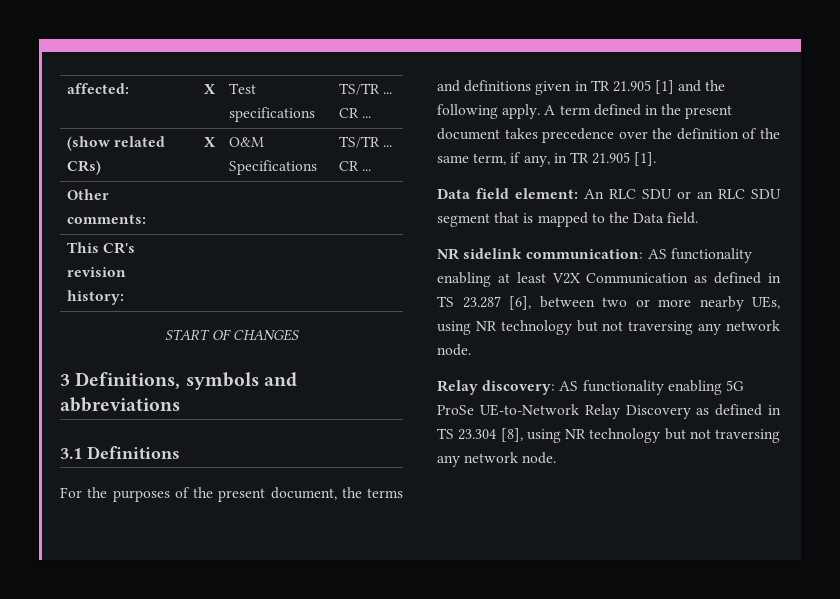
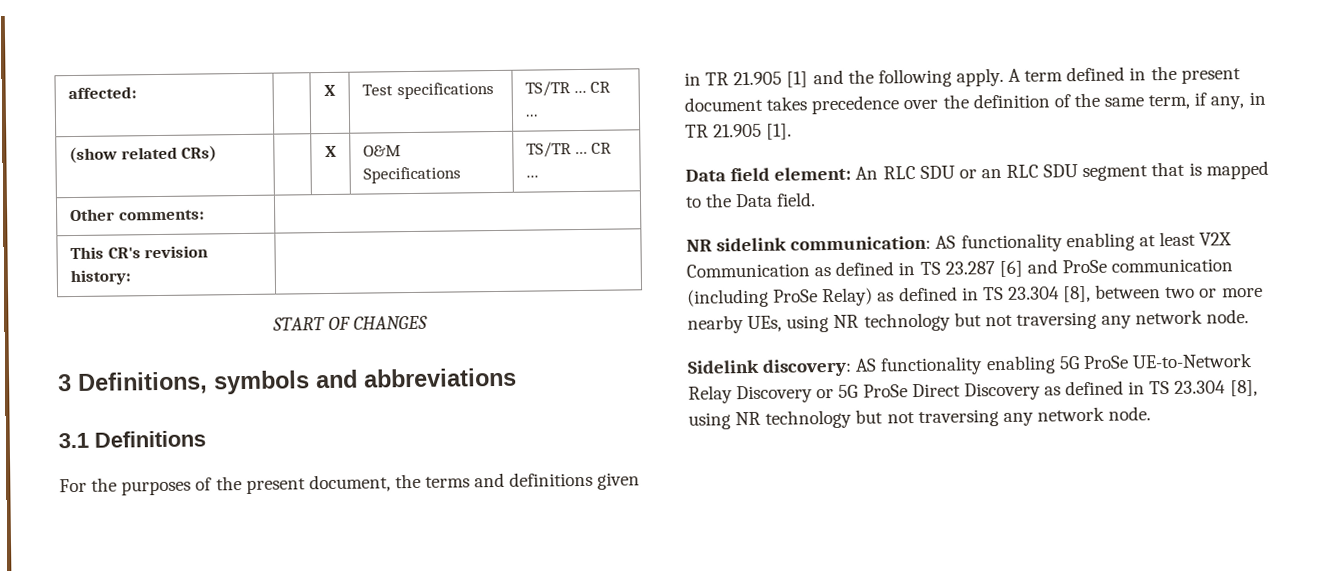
[509,296,531,310] [6], -> [998,258,1234,278] [687,285,1092,308] [6] and ProSe communication (including ProSe Relay) as defined in TS 23.304 [8],
[437,380,478,395] Relay -> [687,359,760,374] Sidelink
(691, 412) none -> [816,382,1041,401] or 5G ProSe Direct Discovery

